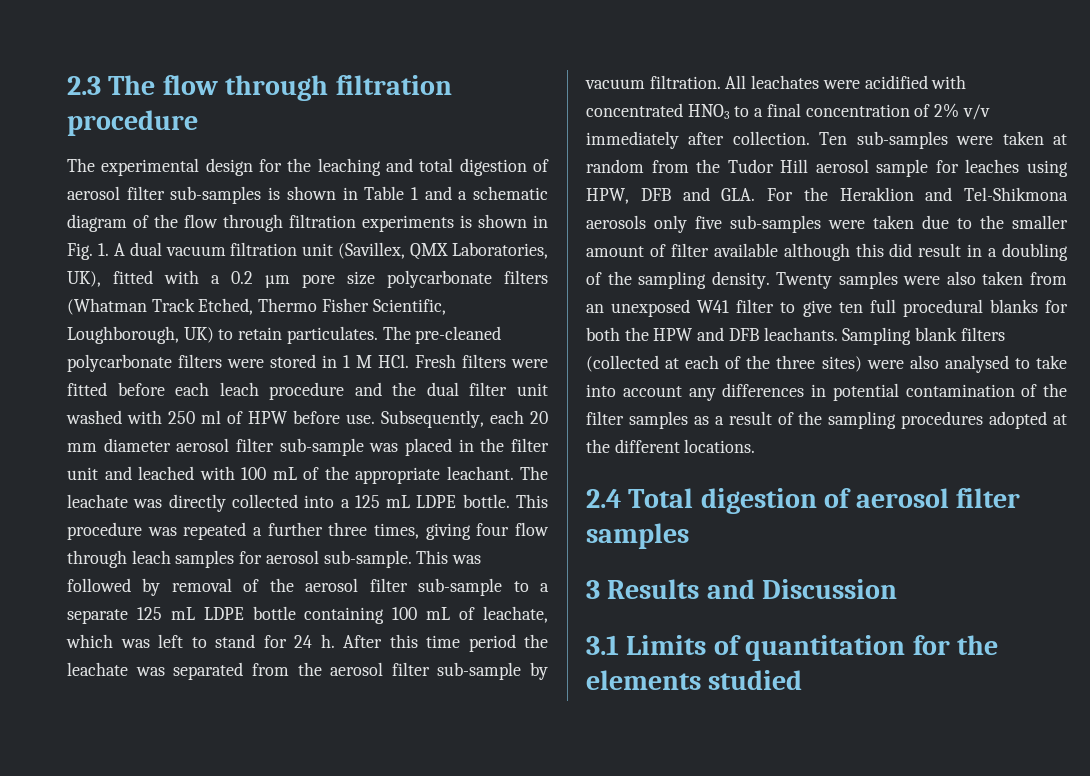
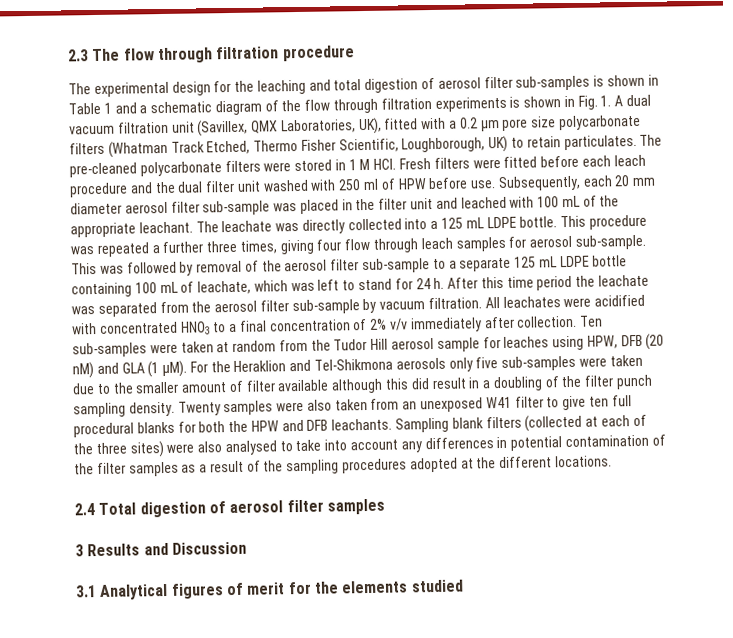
[682,187,756,201] and GLA. -> [645,333,665,350] [72,360,188,379] (20 nM) and GLA (1 μM).
(632, 278) none -> [584,374,654,390] filter punch
[626,635,906,661] Limits of quantitation -> [99,582,286,600] Analytical figures of merit

